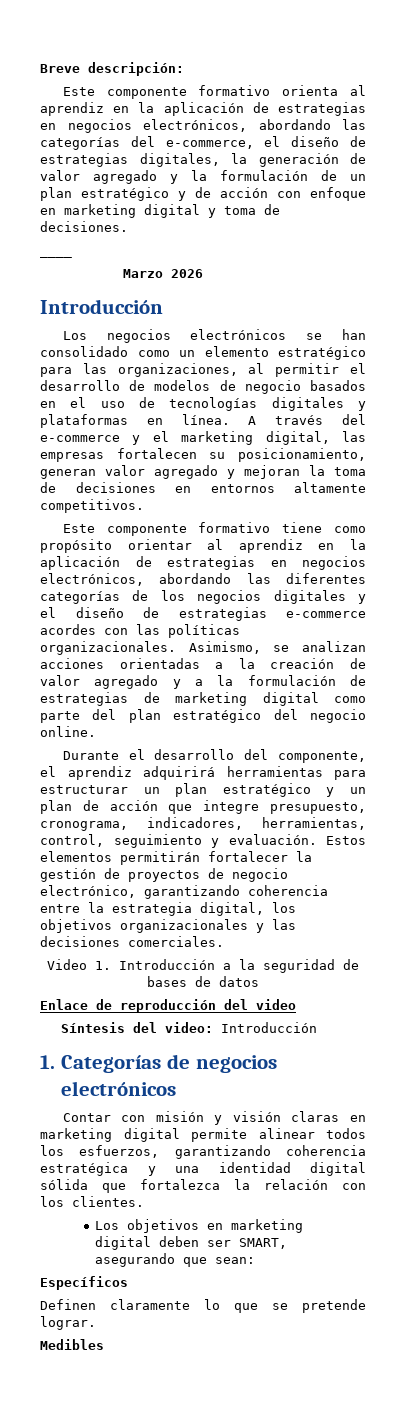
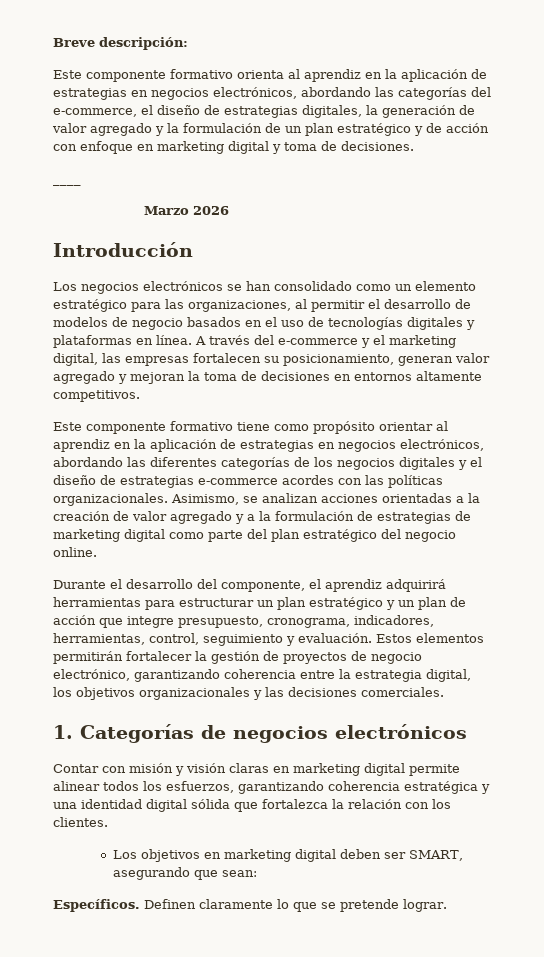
[47,959,359,973] [147,976,259,987] [40,999,296,1013] [60,1022,317,1033] // Video 1. Introducción a la seguridad de bases de datos // Enlace de reproducción del video // Síntesis del video: Introducción -> (444, 692) none
[40,1276,128,1290] Específicos // -> [53,899,140,912] Específicos.
[40,1339,104,1350] // Medibles -> (447, 905) none

